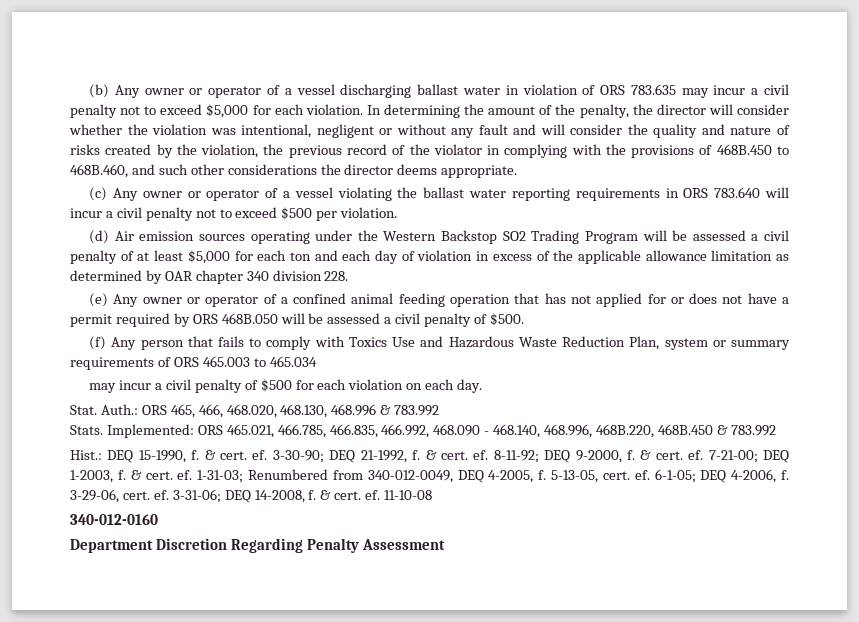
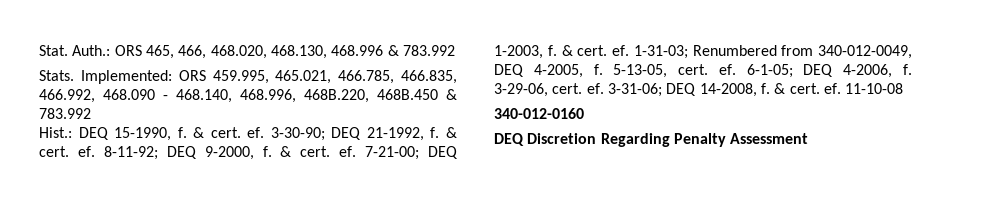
[89,84,789,98] [70,104,789,118] [69,124,790,138] [70,144,790,158] [70,164,518,178] [89,187,789,201] [70,207,398,221] [89,230,790,244] [70,250,789,264] [70,270,349,284] [89,293,789,307] [70,313,524,327] [89,336,790,350] [70,356,317,370] [89,379,483,393] (b) Any owner or operator of a vessel discharging ballast water in violation of ORS 783.635 may incur a civil penalty not to exceed $5,000 for each violation. In determining the amount of the penalty, the director will consider whether the violation was intentional, negligent or without any fault and will consider the quality and nature of risks created by the violation, the previous record of the violator in complying with the provisions of 468B.450 to 468B.460, and such other considerations the director deems appropriate. // (c) Any owner or operator of a vessel violating the ballast water reporting requirements in ORS 783.640 will incur a civil penalty not to exceed $500 per violation. // (d) Air emission sources operating under the Western Backstop SO2 Trading Program will be assessed a civil penalty of at least $5,000 for each ton and each day of violation in excess of the applicable allowance limitation as determined by OAR chapter 340 division 228. // (e) Any owner or operator of a confined animal feeding operation that has not applied for or does not have a permit required by ORS 468B.050 will be assessed a civil penalty of $500. // (f) Any person that fails to comply with Toxics Use and Hazardous Waste Reduction Plan, system or summary requirements of ORS 465.003 to 465.034 // may incur a civil penalty of $500 for each violation on each day. // -> (39, 50) none
(223, 430) none -> [212,70,269,84] 459.995,
[70,539,153,553] Department -> [494,133,524,146] DEQ

